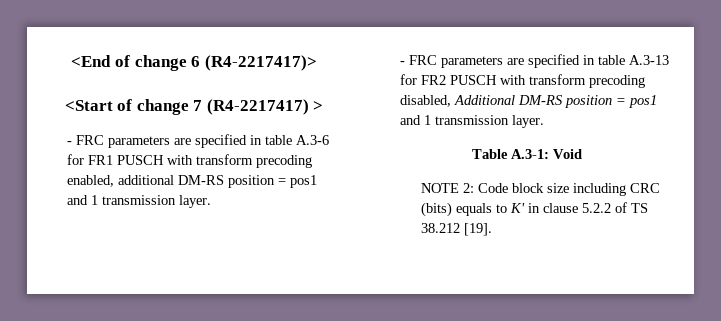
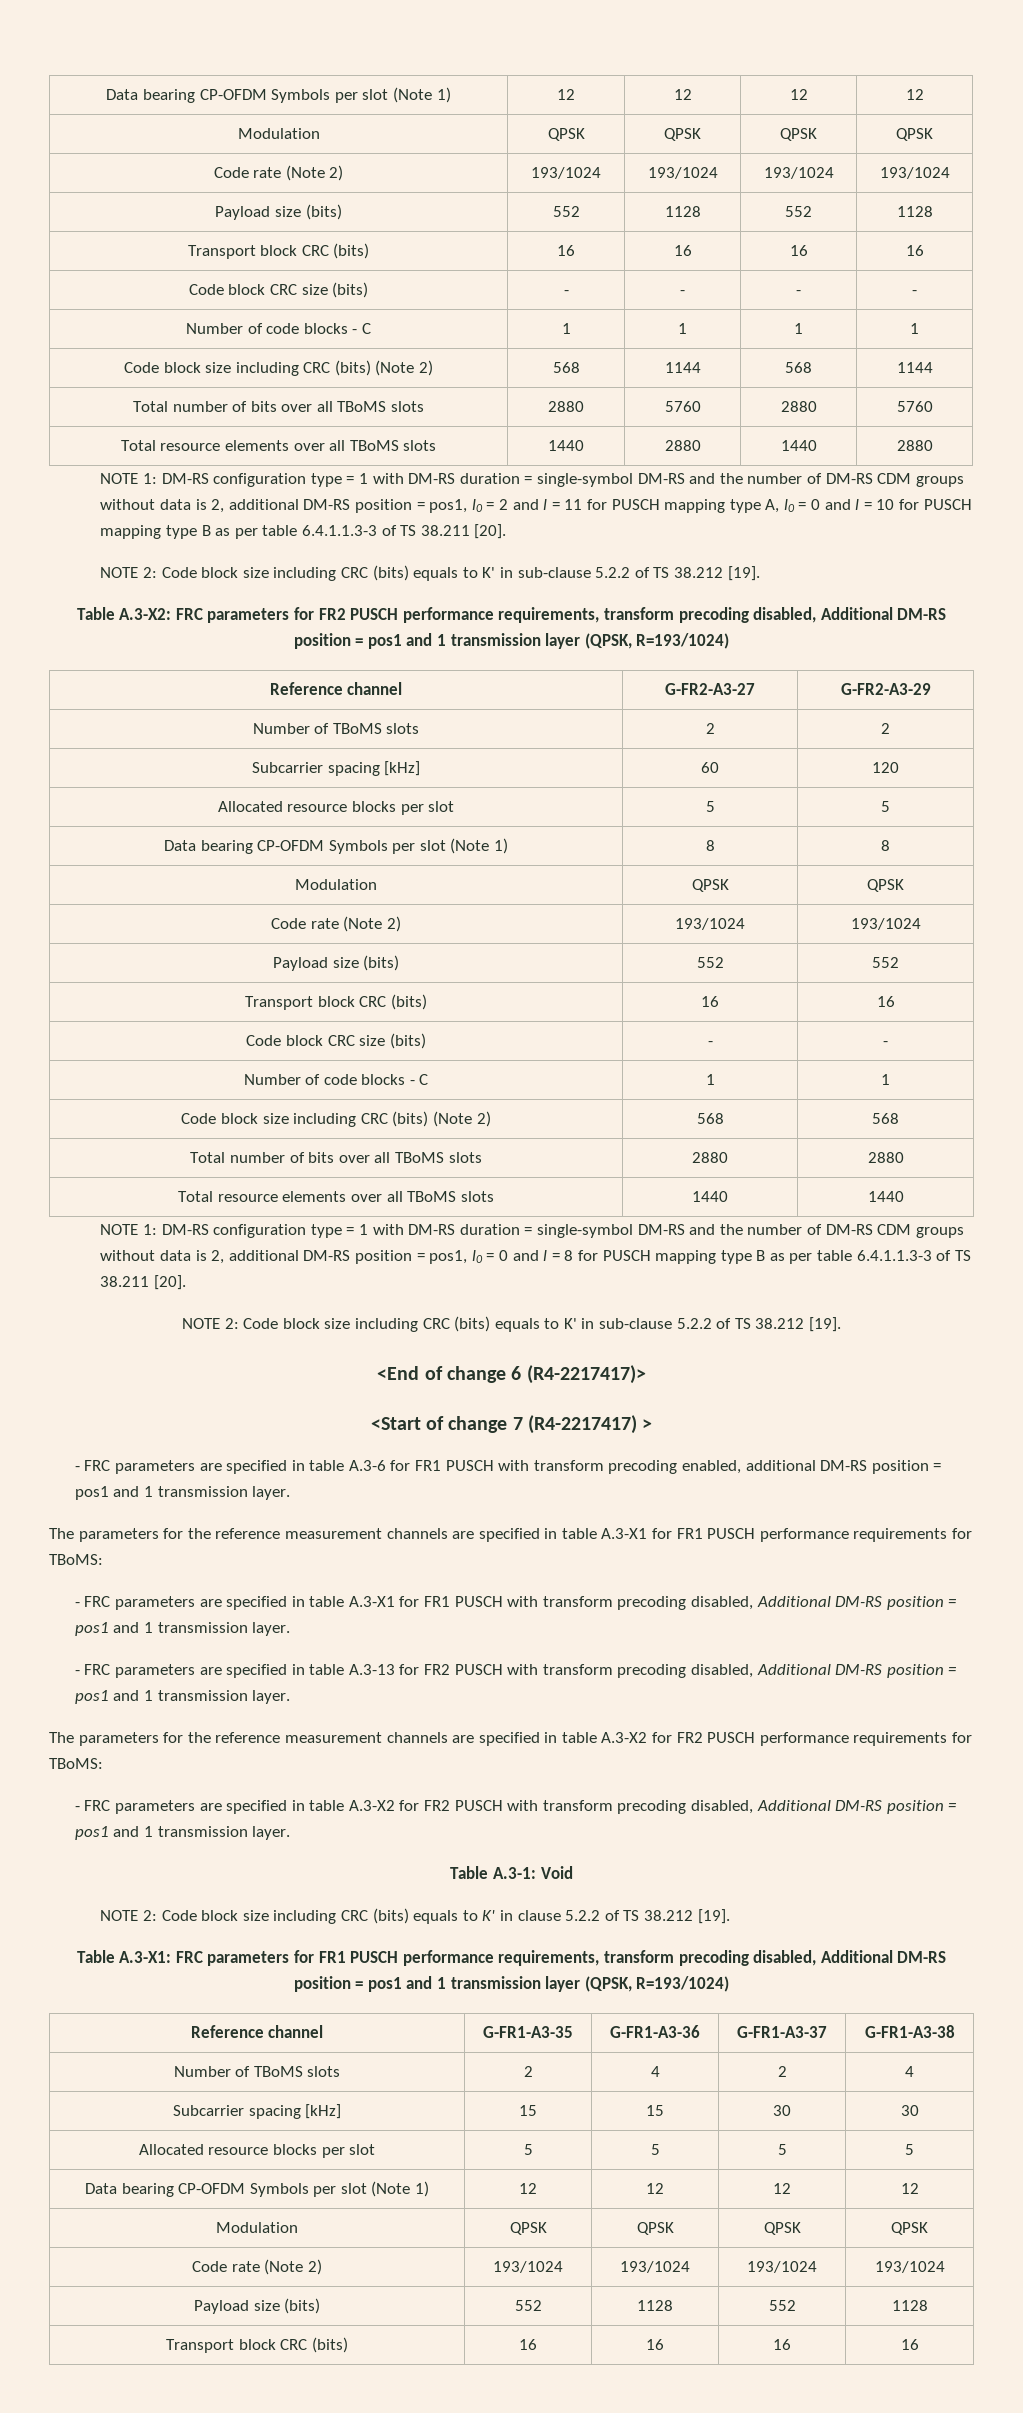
(71, 61) none -> [106,87,451,103] [557,89,575,100] [673,89,692,100] [789,89,808,100] [905,89,924,100] [237,128,320,139] [547,128,585,141] [664,128,701,141] [780,128,817,141] [896,128,933,141] [213,165,344,181] [531,167,601,179] [647,167,718,179] [763,167,834,179] [879,167,950,179] [215,204,342,220] [552,206,580,217] [664,206,701,217] [785,206,812,217] [896,206,933,217] [187,243,370,259] [557,245,575,256] [673,245,692,256] [789,245,808,256] [905,245,924,256] [188,282,369,298] [563,290,569,295] [680,290,685,295] [796,290,801,295] [912,290,917,295] [186,323,371,334] [561,323,571,334] [678,323,687,334] [794,323,803,334] [910,323,919,334] [123,360,434,376] [552,362,580,373] [664,362,701,373] [785,362,812,373] [896,362,933,373] [132,401,425,412] [548,401,584,412] [664,401,701,412] [780,401,817,412] [896,401,933,412] [120,440,437,451] [548,440,584,451] [664,440,701,451] [780,440,817,451] [896,440,933,451] [100,473,964,487] [100,499,972,513] [100,524,507,539] [100,565,760,581] [76,607,947,623] [293,633,730,649] [269,682,403,695] [665,683,755,695] [840,683,931,695] [252,723,420,734] [705,723,715,734] [881,723,890,734] [251,761,421,776] [701,762,719,773] [872,762,899,773] [217,801,455,815] [705,801,715,812] [881,801,890,812] [163,838,509,854] [705,840,715,851] [881,840,890,851] [295,879,377,890] [691,879,729,892] [867,879,904,892] [271,916,401,932] [675,918,745,930] [850,918,921,930] [272,955,400,971] [696,957,724,968] [872,957,899,968] [245,994,427,1010] [701,996,719,1007] [876,996,895,1007] [246,1033,426,1049] [707,1041,713,1046] [883,1041,888,1046] [243,1074,429,1085] [705,1074,715,1085] [881,1074,890,1085] [181,1111,491,1127] [696,1113,724,1124] [872,1113,899,1124] [190,1152,482,1163] [692,1152,728,1163] [867,1152,904,1163] [178,1191,494,1202] [692,1191,728,1202] [867,1191,904,1202] [100,1224,964,1238] [100,1250,971,1264] [100,1275,187,1290] [181,1316,842,1332] Data bearing CP-OFDM Symbols per slot (Note 1) | 12 | 12 | 12 | 12 // Modulation | QPSK | QPSK | QPSK | QPSK // Code rate (Note 2) | 193/1024 | 193/1024 | 193/1024 | 193/1024 // Payload size (bits) | 552 | 1128 | 552 | 1128 // Transport block CRC (bits) | 16 | 16 | 16 | 16 // Code block CRC size (bits) | - | - | - | - // Number of code blocks - C | 1 | 1 | 1 | 1 // Code block size including CRC (bits) (Note 2) | 568 | 1144 | 568 | 1144 // Total number of bits over all TBoMS slots | 2880 | 5760 | 2880 | 5760 // Total resource elements over all TBoMS slots | 1440 | 2880 | 1440 | 2880 // NOTE 1: DM-RS configuration type = 1 with DM-RS duration = single-symbol DM-RS and the number of DM-RS CDM groups without data is 2, additional DM-RS position = pos1, l0 = 2 and l = 11 for PUSCH mapping type A, l0 = 0 and l = 10 for PUSCH mapping type B as per table 6.4.1.1.3-3 of TS 38.211 [20]. // NOTE 2: Code block size including CRC (bits) equals to K' in sub-clause 5.2.2 of TS 38.212 [19]. // Table A.3-X2: FRC parameters for FR2 PUSCH performance requirements, transform precoding disabled, Additional DM-RS position = pos1 and 1 transmission layer (QPSK, R=193/1024) // Reference channel | G-FR2-A3-27 | G-FR2-A3-29 // Number of TBoMS slots | 2 | 2 // Subcarrier spacing [kHz] | 60 | 120 // Allocated resource blocks per slot | 5 | 5 // Data bearing CP-OFDM Symbols per slot (Note 1) | 8 | 8 // Modulation | QPSK | QPSK // Code rate (Note 2) | 193/1024 | 193/1024 // Payload size (bits) | 552 | 552 // Transport block CRC (bits) | 16 | 16 // Code block CRC size (bits) | - | - // Number of code blocks - C | 1 | 1 // Code block size including CRC (bits) (Note 2) | 568 | 568 // Total number of bits over all TBoMS slots | 2880 | 2880 // Total resource elements over all TBoMS slots | 1440 | 1440 // NOTE 1: DM-RS configuration type = 1 with DM-RS duration = single-symbol DM-RS and the number of DM-RS CDM groups without data is 2, additional DM-RS position = pos1, l0 = 0 and l = 8 for PUSCH mapping type B as per table 6.4.1.1.3-3 of TS 38.211 [20]. // NOTE 2: Code block size including CRC (bits) equals to K' in sub-clause 5.2.2 of TS 38.212 [19]. //
(212, 201) none -> [49,1528,973,1542] [49,1554,103,1565] [74,1596,958,1610] [74,1622,291,1636] // The parameters for the reference measurement channels are specified in table A.3-X1 for FR1 PUSCH performance requirements for TBoMS: // - FRC parameters are specified in table A.3-X1 for FR1 PUSCH with transform precoding disabled, Additional DM-RS position = pos1 and 1 transmission layer.
(545, 121) none -> [49,1732,973,1746] [49,1758,103,1769] [74,1800,958,1814] [74,1826,291,1840] // The parameters for the reference measurement channels are specified in table A.3-X2 for FR2 PUSCH performance requirements for TBoMS: // - FRC parameters are specified in table A.3-X2 for FR2 PUSCH with transform precoding disabled, Additional DM-RS position = pos1 and 1 transmission layer.
(492, 229) none -> [76,1950,947,1966] [293,1976,730,1992] [190,2025,324,2038] [483,2026,573,2038] [610,2025,700,2038] [737,2026,827,2038] [864,2025,955,2038] [173,2066,341,2077] [523,2066,533,2077] [650,2066,660,2077] [777,2066,787,2077] [905,2066,914,2077] [172,2104,342,2119] [519,2105,537,2116] [646,2105,664,2116] [773,2105,791,2116] [900,2105,919,2116] [138,2144,376,2158] [523,2144,533,2155] [650,2144,660,2155] [777,2144,787,2155] [905,2144,914,2155] [84,2181,430,2197] [519,2183,537,2194] [646,2183,664,2194] [773,2183,791,2194] [900,2183,919,2194] [216,2222,298,2233] [509,2222,547,2235] [636,2222,674,2235] [763,2222,801,2235] [891,2222,928,2235] [192,2259,322,2275] [493,2261,563,2273] [620,2261,690,2273] [747,2261,817,2273] [874,2261,945,2273] [193,2298,321,2314] [514,2300,542,2311] [637,2300,673,2311] [768,2300,796,2311] [891,2300,928,2311] [166,2337,348,2353] [519,2339,537,2350] [646,2339,664,2350] [773,2339,791,2350] [900,2339,919,2350] // Table A.3-X1: FRC parameters for FR1 PUSCH performance requirements, transform precoding disabled, Additional DM-RS position = pos1 and 1 transmission layer (QPSK, R=193/1024) // Reference channel | G-FR1-A3-35 | G-FR1-A3-36 | G-FR1-A3-37 | G-FR1-A3-38 // Number of TBoMS slots | 2 | 4 | 2 | 4 // Subcarrier spacing [kHz] | 15 | 15 | 30 | 30 // Allocated resource blocks per slot | 5 | 5 | 5 | 5 // Data bearing CP-OFDM Symbols per slot (Note 1) | 12 | 12 | 12 | 12 // Modulation | QPSK | QPSK | QPSK | QPSK // Code rate (Note 2) | 193/1024 | 193/1024 | 193/1024 | 193/1024 // Payload size (bits) | 552 | 1128 | 552 | 1128 // Transport block CRC (bits) | 16 | 16 | 16 | 16

